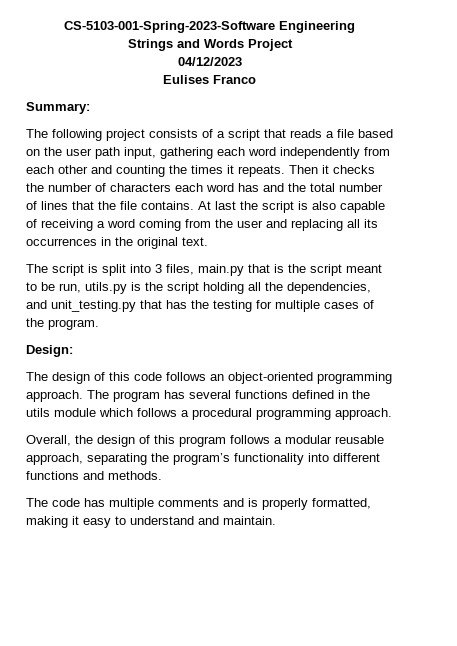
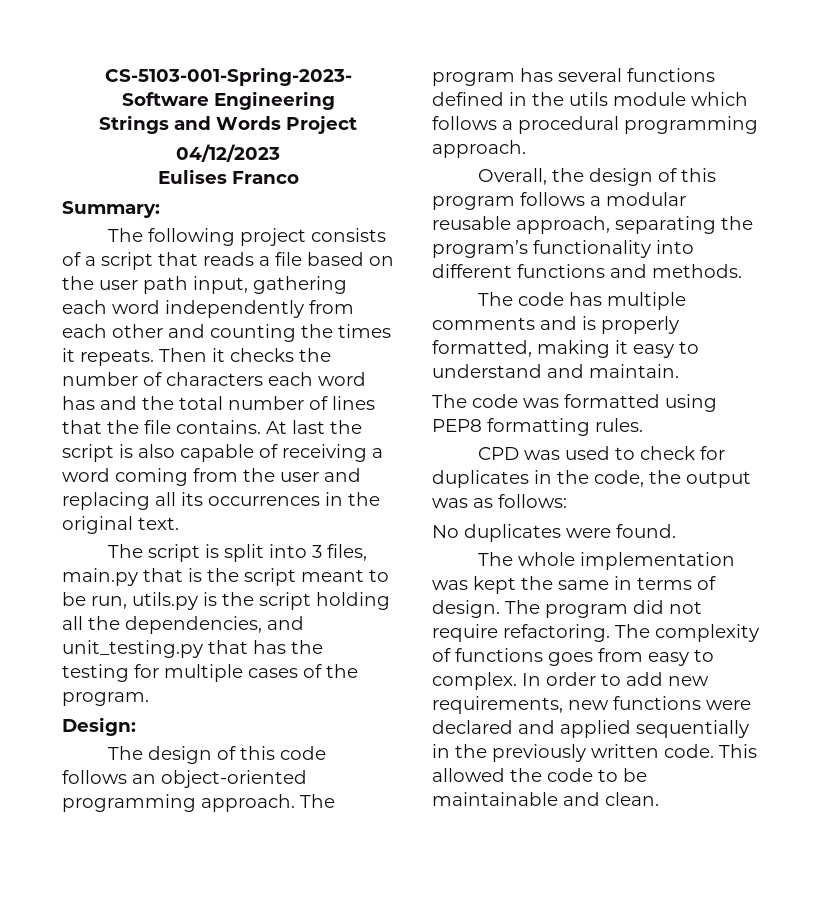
(276, 520) none -> [432,394,717,412] [432,418,643,436] [477,446,725,460] [432,470,751,488] [432,494,567,508] [432,524,676,542] [477,552,735,570] [432,576,716,594] [432,600,702,618] [432,624,759,642] [432,648,714,666] [432,672,709,690] [432,696,751,714] [432,720,749,738] [432,744,757,762] [432,768,647,782] [432,792,659,806] // The code was formatted using PEP8 formatting rules. // CPD was used to check for duplicates in the code, the output was as follows: // No duplicates were found. // The whole implementation was kept the same in terms of design. The program did not require refactoring. The complexity of functions goes from easy to complex. In order to add new requirements, new functions were declared and applied sequentially in the previously written code. This allowed the code to be maintainable and clean.

